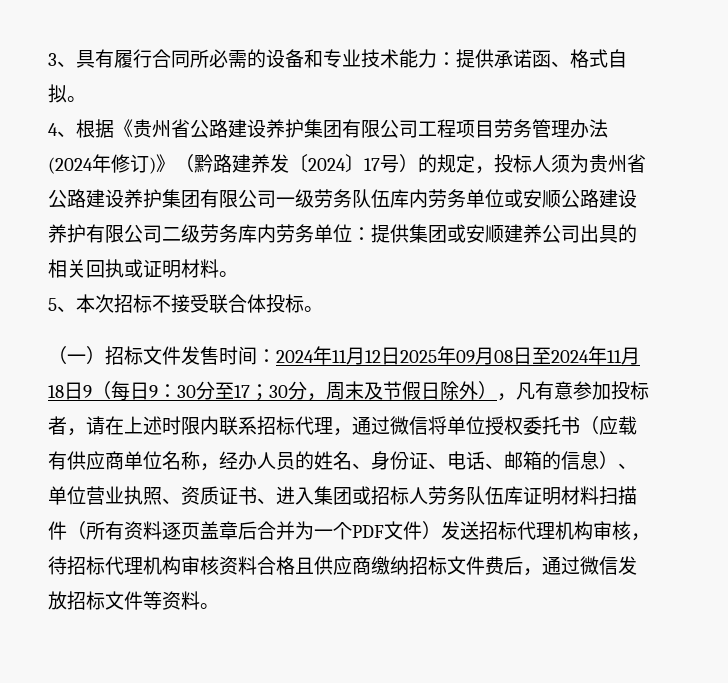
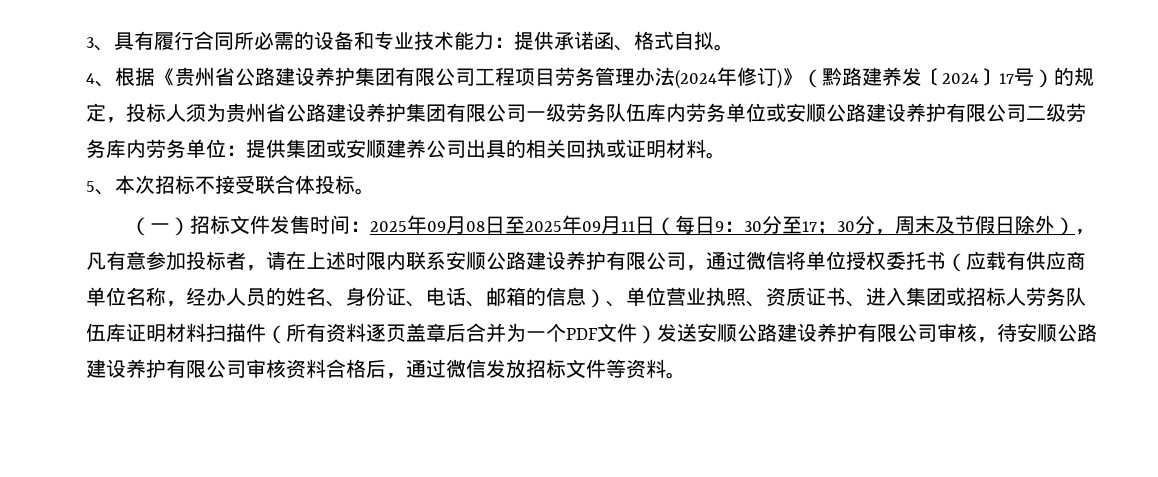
[276,346,400,365] 2024年11月12日 -> (371, 226) none
[551,346,640,365] [48,382,92,400] 2024年11月18日9 -> [525,215,656,234] 2025年09月11日
[257,416,333,435] 招标代理 -> [446,251,686,270] 安顺公路建设养护有限公司
[479,521,650,541] [48,556,504,575] 招标代理机构审核，待招标代理机构审核资料合格且供应商缴纳招标文件费 -> [697,323,1097,343] [86,359,366,379] 安顺公路建设养护有限公司审核，待安顺公路建设养护有限公司审核资料合格

